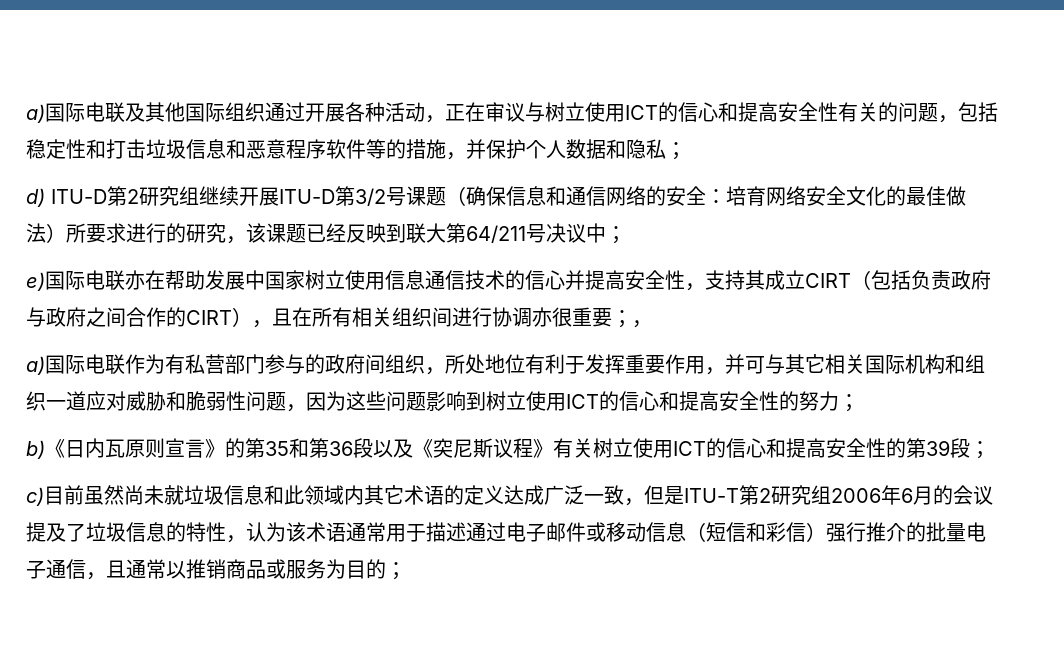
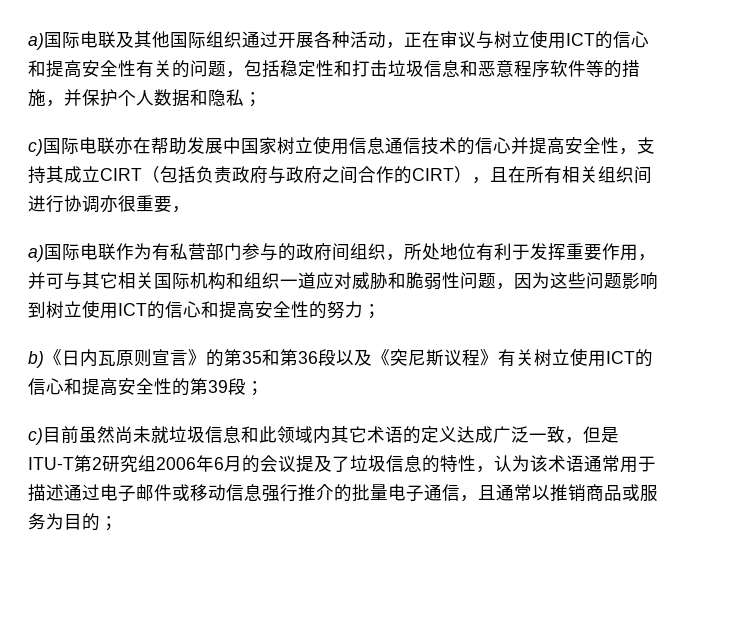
[26,186,966,207] [26,223,626,244] [26,272,45,291] d) ITU-D第2研究组继续开展ITU-D第3/2号课题（确保信息和通信网络的安全：培育网络安全文化的最佳做法）所要求进行的研究，该课题已经反映到联大第64/211号决议中； // e) -> [28,139,43,156] c)
[612,310,632,328] ； -> (172, 204) none
[686,522,826,542] （短信和彩信） -> (262, 492) none

